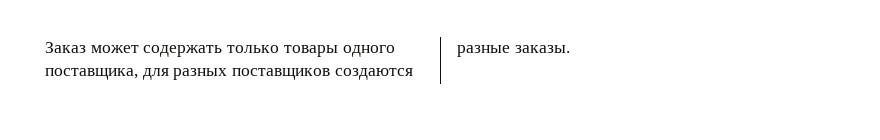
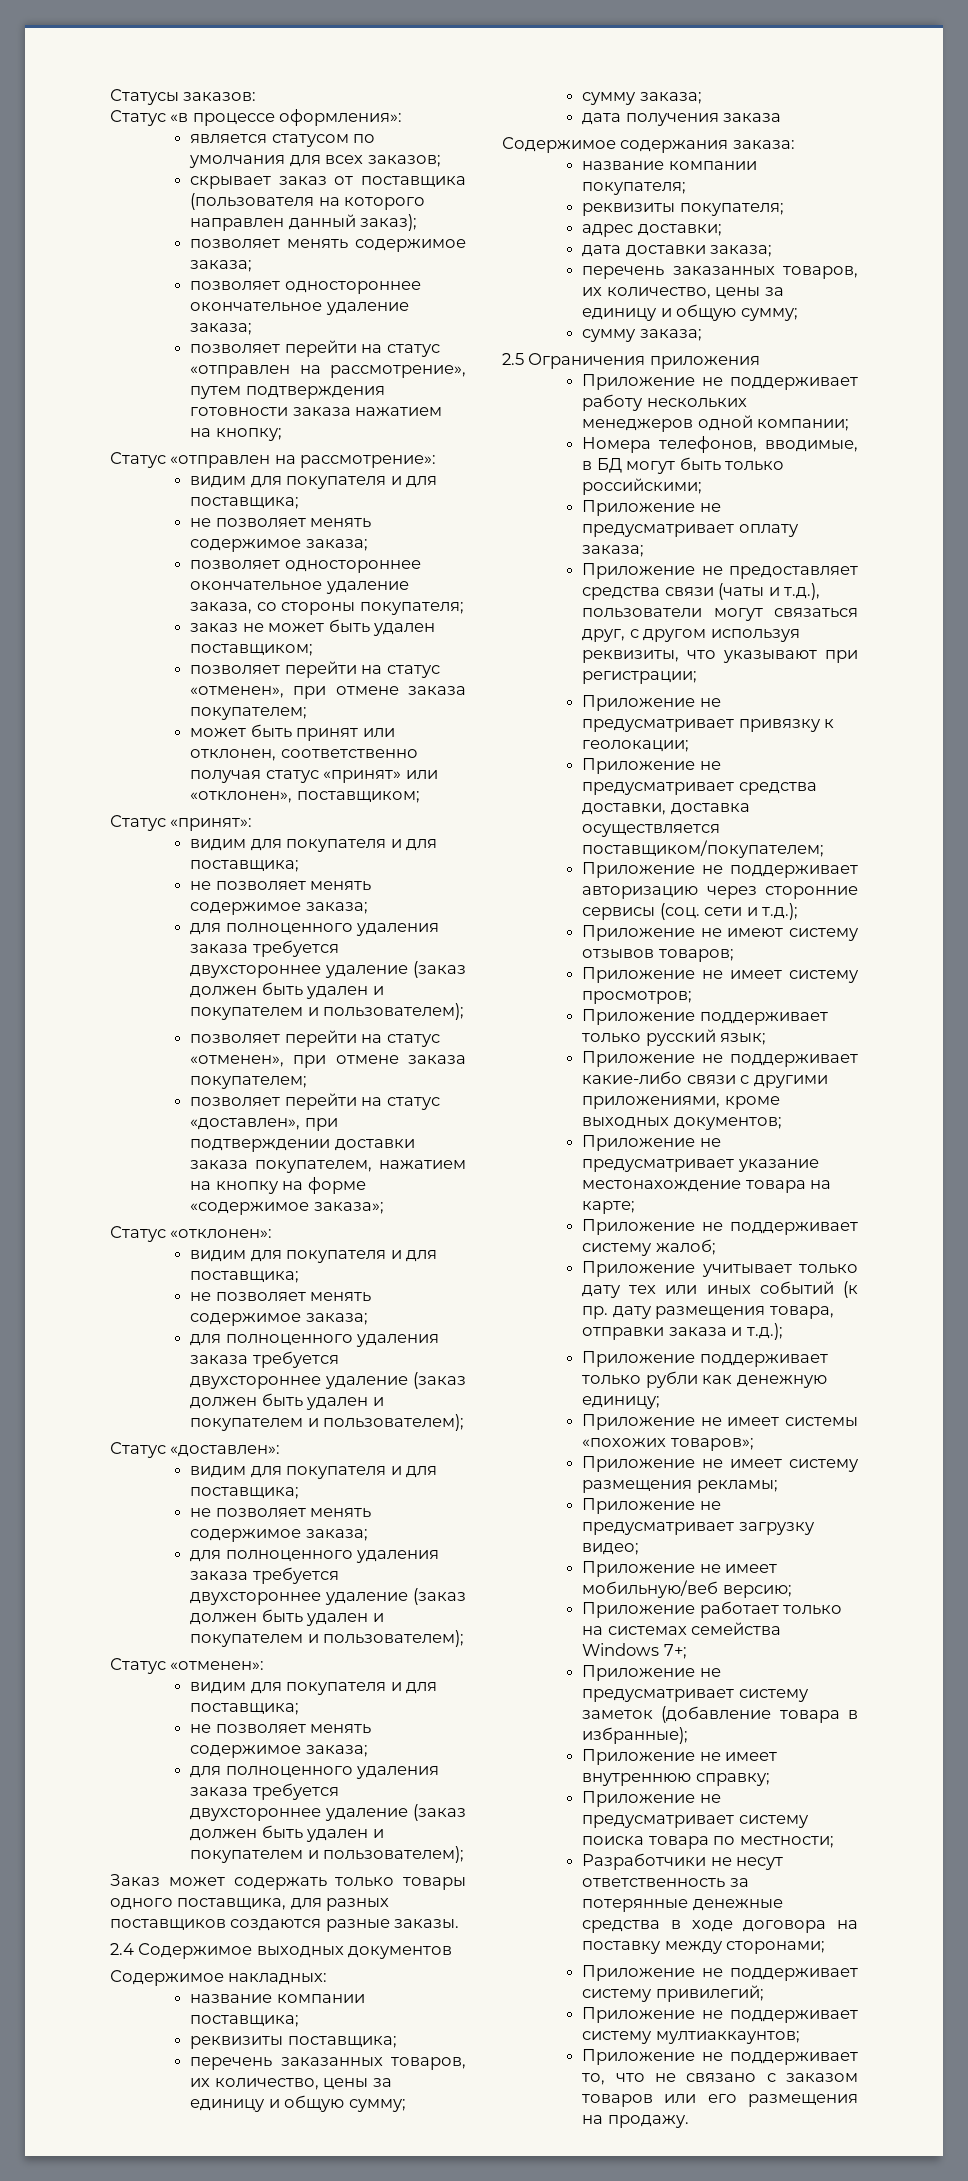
(45, 47) none -> [110,89,257,105] [110,109,403,126] [190,134,376,147] [189,155,441,168] [190,176,466,189] [190,193,426,210] [190,214,418,231] [190,239,467,252] [190,260,253,272] [190,281,421,294] [190,302,409,315] [190,323,253,335] [190,340,440,357] [190,365,466,378] [190,386,385,399] [190,407,443,416] [190,428,282,441] [110,452,437,468] [190,476,437,489] [190,497,300,509] [190,518,372,528] [190,539,368,552] [190,560,421,573] [190,581,409,594] [190,602,464,615] [190,619,435,636] [190,644,314,656] [190,661,440,678] [190,686,466,699] [190,707,308,720] [190,724,395,741] [190,749,418,761] [190,770,438,783] [190,791,420,803] [110,815,253,831] [190,839,437,852] [190,860,300,872] [190,881,372,891] [190,902,368,915] [190,923,440,936] [190,940,339,957] [190,961,466,978] [190,982,384,999] [190,1003,465,1020] [190,1030,440,1047] [190,1055,466,1068] [190,1076,308,1089] [190,1093,440,1110] [190,1118,338,1131] [190,1139,415,1152] [190,1160,466,1173] [190,1177,366,1194] [190,1202,384,1215] [110,1226,273,1242] [190,1250,437,1263] [190,1271,300,1283] [190,1292,372,1302] [190,1313,368,1326] [190,1334,440,1347] [190,1351,339,1368] [190,1372,466,1389] [190,1393,384,1410] [190,1414,465,1431] [110,1442,281,1458] [190,1466,437,1479] [190,1487,300,1499] [190,1508,372,1518] [190,1529,368,1542] [190,1550,440,1563] [190,1567,339,1584] [190,1588,466,1605] [190,1609,384,1626] [190,1630,465,1647] [110,1658,265,1674] [190,1682,437,1695] [190,1703,300,1715] [190,1724,372,1734] [190,1745,368,1758] [190,1766,440,1779] [190,1783,339,1800] [190,1804,466,1821] [190,1825,384,1842] [190,1846,465,1863] Статусы заказов: // Статус «в процессе оформления»: // является статусом по умолчания для всех заказов; // скрывает заказ от поставщика (пользователя на которого направлен данный заказ); // позволяет менять содержимое заказа; // позволяет одностороннее окончательное удаление заказа; // позволяет перейти на статус «отправлен на рассмотрение», путем подтверждения готовности заказа нажатием на кнопку; // Статус «отправлен на рассмотрение»: // видим для покупателя и для поставщика; // не позволяет менять содержимое заказа; // позволяет одностороннее окончательное удаление заказа, со стороны покупателя; // заказ не может быть удален поставщиком; // позволяет перейти на статус «отменен», при отмене заказа покупателем; // может быть принят или отклонен, соответственно получая статус «принят» или «отклонен», поставщиком; // Статус «принят»: // видим для покупателя и для поставщика; // не позволяет менять содержимое заказа; // для полноценного удаления заказа требуется двухстороннее удаление (заказ должен быть удален и покупателем и пользователем); // позволяет перейти на статус «отменен», при отмене заказа покупателем; // позволяет перейти на статус «доставлен», при подтверждении доставки заказа покупателем, нажатием на кнопку на форме «содержимое заказа»; // Статус «отклонен»: // видим для покупателя и для поставщика; // не позволяет менять содержимое заказа; // для полноценного удаления заказа требуется двухстороннее удаление (заказ должен быть удален и покупателем и пользователем); // Статус «доставлен»: // видим для покупателя и для поставщика; // не позволяет менять содержимое заказа; // для полноценного удаления заказа требуется двухстороннее удаление (заказ должен быть удален и покупателем и пользователем); // Статус «отменен»: // видим для покупателя и для поставщика; // не позволяет менять содержимое заказа; // для полноценного удаления заказа требуется двухстороннее удаление (заказ должен быть удален и покупателем и пользователем); //
(570, 49) none -> [110,1943,453,1959] [110,1970,328,1986] [190,1994,365,2003] [190,2015,300,2027] [190,2036,397,2049] [190,2057,466,2070] [190,2078,392,2090] [190,2095,406,2112] [582,92,702,105] [582,113,782,126] [502,137,795,153] [582,161,757,170] [582,182,687,195] [582,203,784,216] [582,224,722,237] [582,245,773,257] [582,266,858,279] [582,287,784,299] [582,304,798,321] [582,329,702,342] [502,353,760,369] [582,374,858,390] [582,394,747,411] [582,415,850,432] [582,436,858,453] [582,457,784,474] [582,478,703,495] [582,500,721,516] [582,524,799,537] [582,545,645,557] [582,563,858,579] [582,583,820,600] [582,608,858,621] [582,629,800,642] [582,650,858,663] [582,671,698,684] [582,695,721,711] [582,719,835,732] [582,740,690,752] [582,758,721,774] [582,782,817,795] [582,803,750,815] [582,824,721,837] [582,840,825,858] [582,862,858,878] [582,886,858,899] [582,903,798,920] [582,925,859,941] [582,949,734,962] [582,967,859,983] [582,991,693,1004] [582,1009,828,1025] [582,1029,767,1046] [582,1051,858,1067] [582,1071,828,1088] [582,1096,780,1109] [582,1117,782,1130] [582,1135,721,1151] [582,1159,819,1172] [582,1180,832,1193] [582,1201,636,1214] [582,1219,858,1235] [582,1239,716,1256] [582,1261,858,1277] [582,1281,858,1298] [582,1306,834,1319] [582,1323,783,1340] [582,1351,828,1367] [582,1371,827,1388] [582,1396,661,1409] [582,1414,858,1430] [582,1438,754,1451] [582,1456,859,1472] [582,1480,778,1493] [582,1498,721,1514] [582,1522,815,1535] [582,1543,640,1555] [582,1561,778,1577] [582,1580,792,1598] [582,1601,843,1618] [582,1622,782,1635] [582,1643,687,1659] [582,1665,721,1681] [582,1689,809,1702] [582,1706,858,1723] [582,1727,689,1744] [582,1749,778,1765] [582,1773,770,1786] [582,1791,721,1807] [582,1815,809,1828] [582,1836,834,1849] [582,1853,784,1870] [582,1878,749,1888] [582,1899,783,1912] [582,1920,858,1933] [582,1941,826,1954] [582,1965,858,1981] [582,1985,764,2002] [582,2007,858,2023] [582,2031,800,2044] [582,2049,858,2065] [582,2073,858,2085] [582,2094,858,2107] [582,2115,689,2128] // 2.4 Содержимое выходных документов // Содержимое накладных: // название компании поставщика; // реквизиты поставщика; // перечень заказанных товаров, их количество, цены за единицу и общую сумму; // сумму заказа; // дата получения заказа // Содержимое содержания заказа: // название компании покупателя; // реквизиты покупателя; // адрес доставки; // дата доставки заказа; // перечень заказанных товаров, их количество, цены за единицу и общую сумму; // сумму заказа; // 2.5 Ограничения приложения // Приложение не поддерживает работу нескольких менеджеров одной компании; // Номера телефонов, вводимые, в БД могут быть только российскими; // Приложение не предусматривает оплату заказа; // Приложение не предоставляет средства связи (чаты и т.д.), пользователи могут связаться друг, с другом используя реквизиты, что указывают при регистрации; // Приложение не предусматривает привязку к геолокации; // Приложение не предусматривает средства доставки, доставка осуществляется поставщиком/покупателем; // Приложение не поддерживает авторизацию через сторонние сервисы (соц. сети и т.д.); // Приложение не имеют систему отзывов товаров; // Приложение не имеет систему просмотров; // Приложение поддерживает только русский язык; // Приложение не поддерживает какие-либо связи с другими приложениями, кроме выходных документов; // Приложение не предусматривает указание местонахождение товара на карте; // Приложение не поддерживает систему жалоб; // Приложение учитывает только дату тех или иных событий (к пр. дату размещения товара, отправки заказа и т.д.); // Приложение поддерживает только рубли как денежную единицу; // Приложение не имеет системы «похожих товаров»; // Приложение не имеет систему размещения рекламы; // Приложение не предусматривает загрузку видео; // Приложение не имеет мобильную/веб версию; // Приложение работает только на системах семейства Windows 7+; // Приложение не предусматривает систему заметок (добавление товара в избранные); // Приложение не имеет внутреннюю справку; // Приложение не предусматривает систему поиска товара по местности; // Разработчики не несут ответственность за потерянные денежные средства в ходе договора на поставку между сторонами; // Приложение не поддерживает систему привилегий; // Приложение не поддерживает систему мултиаккаунтов; // Приложение не поддерживает то, что не связано с заказом товаров или его размещения на продажу.

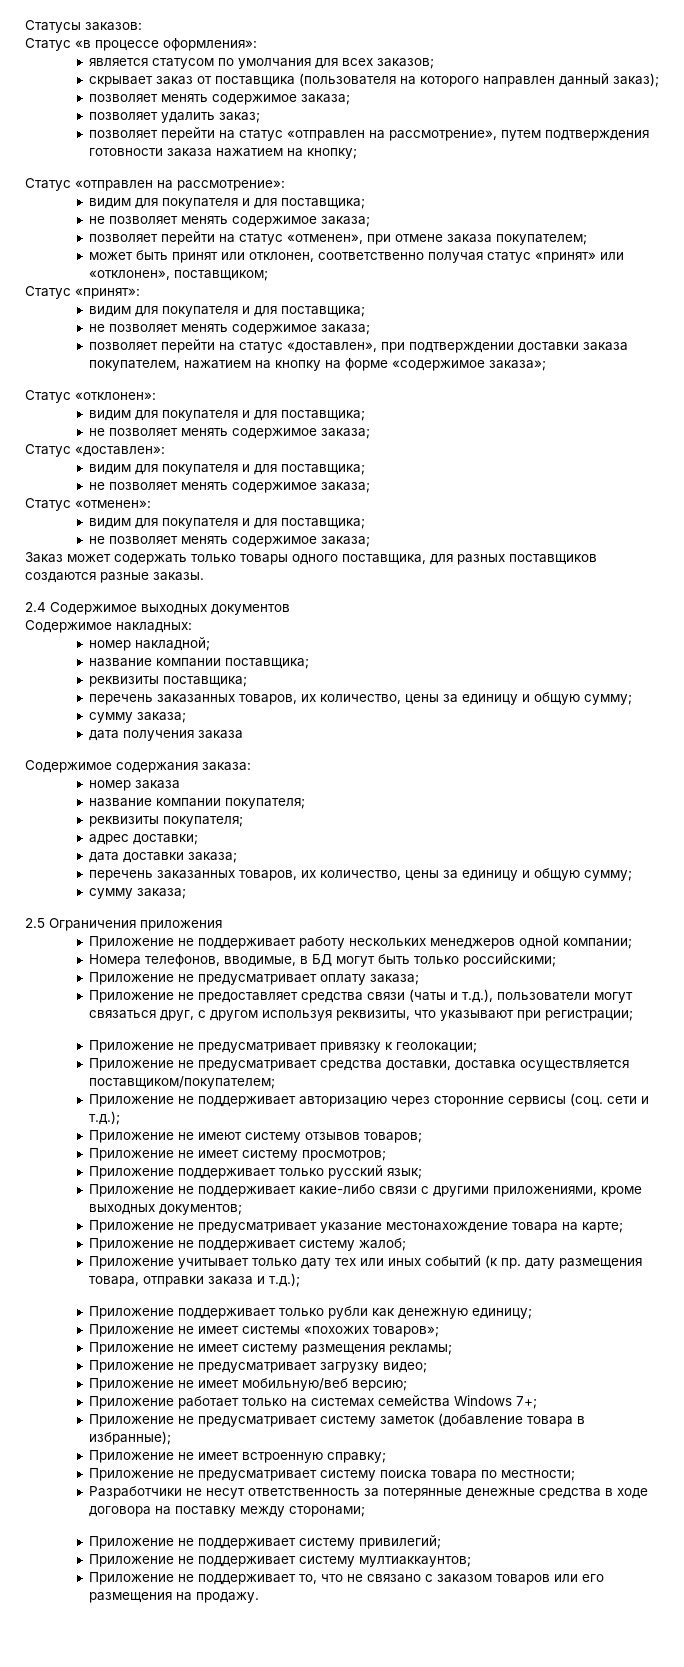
[284,281,421,294] [190,302,409,315] [190,323,253,335] одностороннее окончательное удаление заказа; -> [160,112,260,123] удалить заказ;
[190,560,421,573] [190,581,409,594] [190,602,464,615] [190,619,435,636] [190,644,314,656] // позволяет одностороннее окончательное удаление заказа, со стороны покупателя; // заказ не может быть удален поставщиком; -> (370, 221) none
[190,923,440,936] [190,940,339,957] [190,961,466,978] [190,982,384,999] [190,1003,465,1020] [190,1030,440,1047] [190,1055,466,1068] [190,1076,308,1089] // для полноценного удаления заказа требуется двухстороннее удаление (заказ должен быть удален и покупателем и пользователем); // позволяет перейти на статус «отменен», при отмене заказа покупателем; -> (370, 329) none
[190,1334,440,1347] [190,1351,339,1368] [190,1372,466,1389] [190,1393,384,1410] [190,1414,465,1431] // для полноценного удаления заказа требуется двухстороннее удаление (заказ должен быть удален и покупателем и пользователем); -> (370, 433) none
[190,1550,440,1563] [190,1567,339,1584] [190,1588,466,1605] [190,1609,384,1626] [190,1630,465,1647] // для полноценного удаления заказа требуется двухстороннее удаление (заказ должен быть удален и покупателем и пользователем); -> (370, 487) none
[190,1766,440,1779] [190,1783,339,1800] [190,1804,466,1821] [190,1825,384,1842] [190,1846,465,1863] // для полноценного удаления заказа требуется двухстороннее удаление (заказ должен быть удален и покупателем и пользователем); -> (370, 541) none
(328, 1979) none -> [88,637,210,651] // номер накладной;
(795, 144) none -> [88,780,180,791] // номер заказа
[582,1773,692,1786] внутреннюю -> [241,1452,323,1463] встроенную

